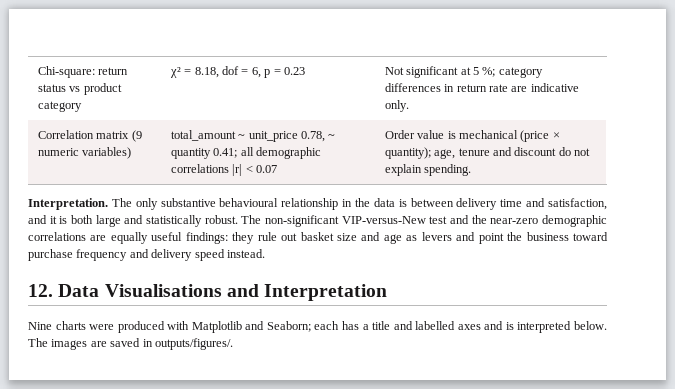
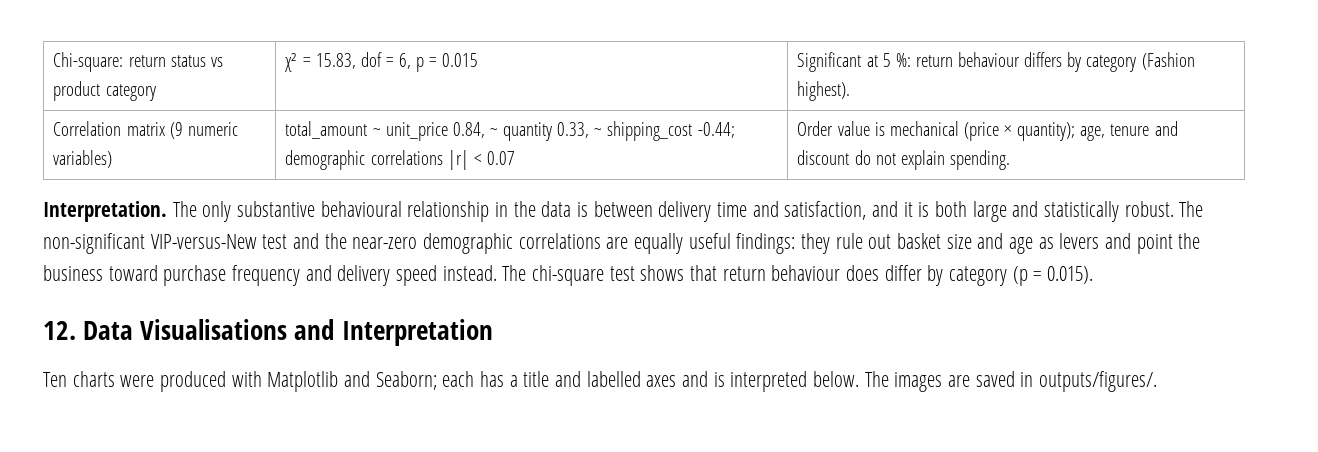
[194,67,219,78] 8.18, -> [315,53,356,69] 15.83,
[283,67,305,75] [384,66,543,78] [384,83,579,92] [384,100,409,112] 0.23 | Not significant at 5 %; category differences in return rate are indicative only. -> [442,53,479,67] [797,52,1195,72] [797,81,851,101] 0.015 | Significant at 5 %: return behaviour differs by category (Fashion highest).
[300,131,325,142] 0.78, -> [452,122,485,138] 0.84,
[213,147,254,158] 0.41; all -> [557,121,735,141] 0.33, ~ shipping_cost -0.44;
(265, 253) none -> [502,265,1094,286] The chi-square test shows that return behaviour does differ by category (p = 0.015).
[28,322,52,330] Nine -> [43,372,67,387] Ten

